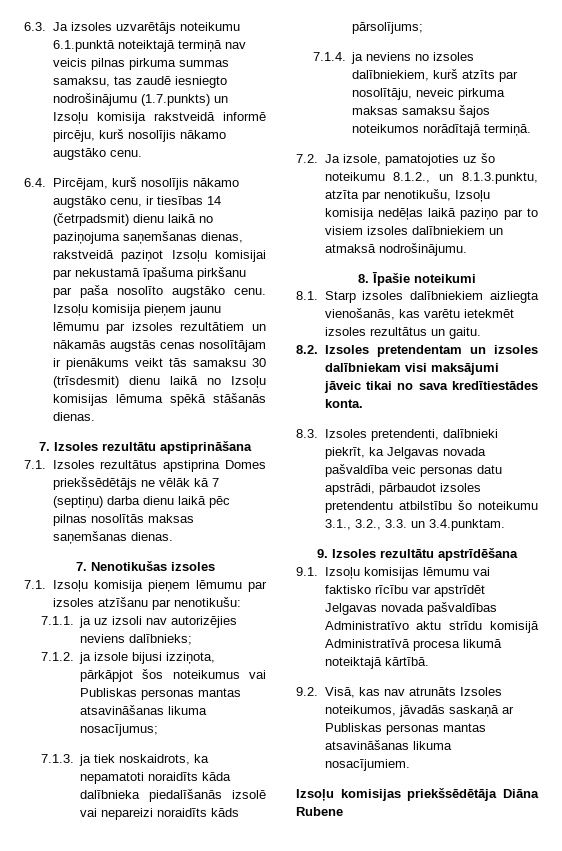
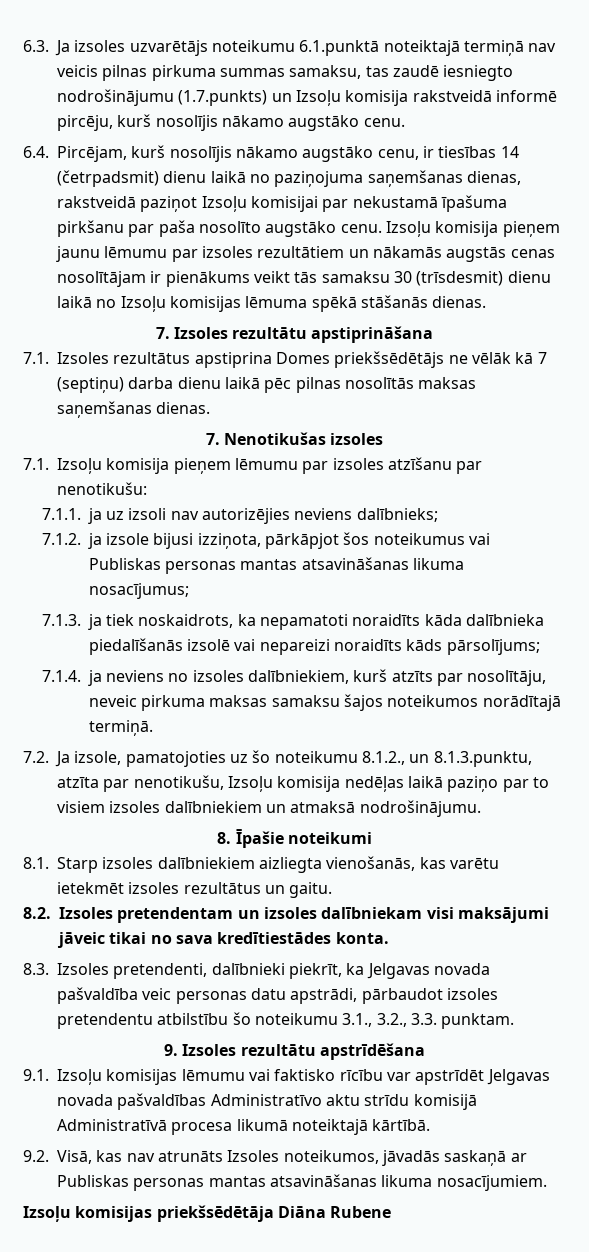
[410,519,505,531] un 3.4.punktam. -> [441,1013,515,1029] punktam.

